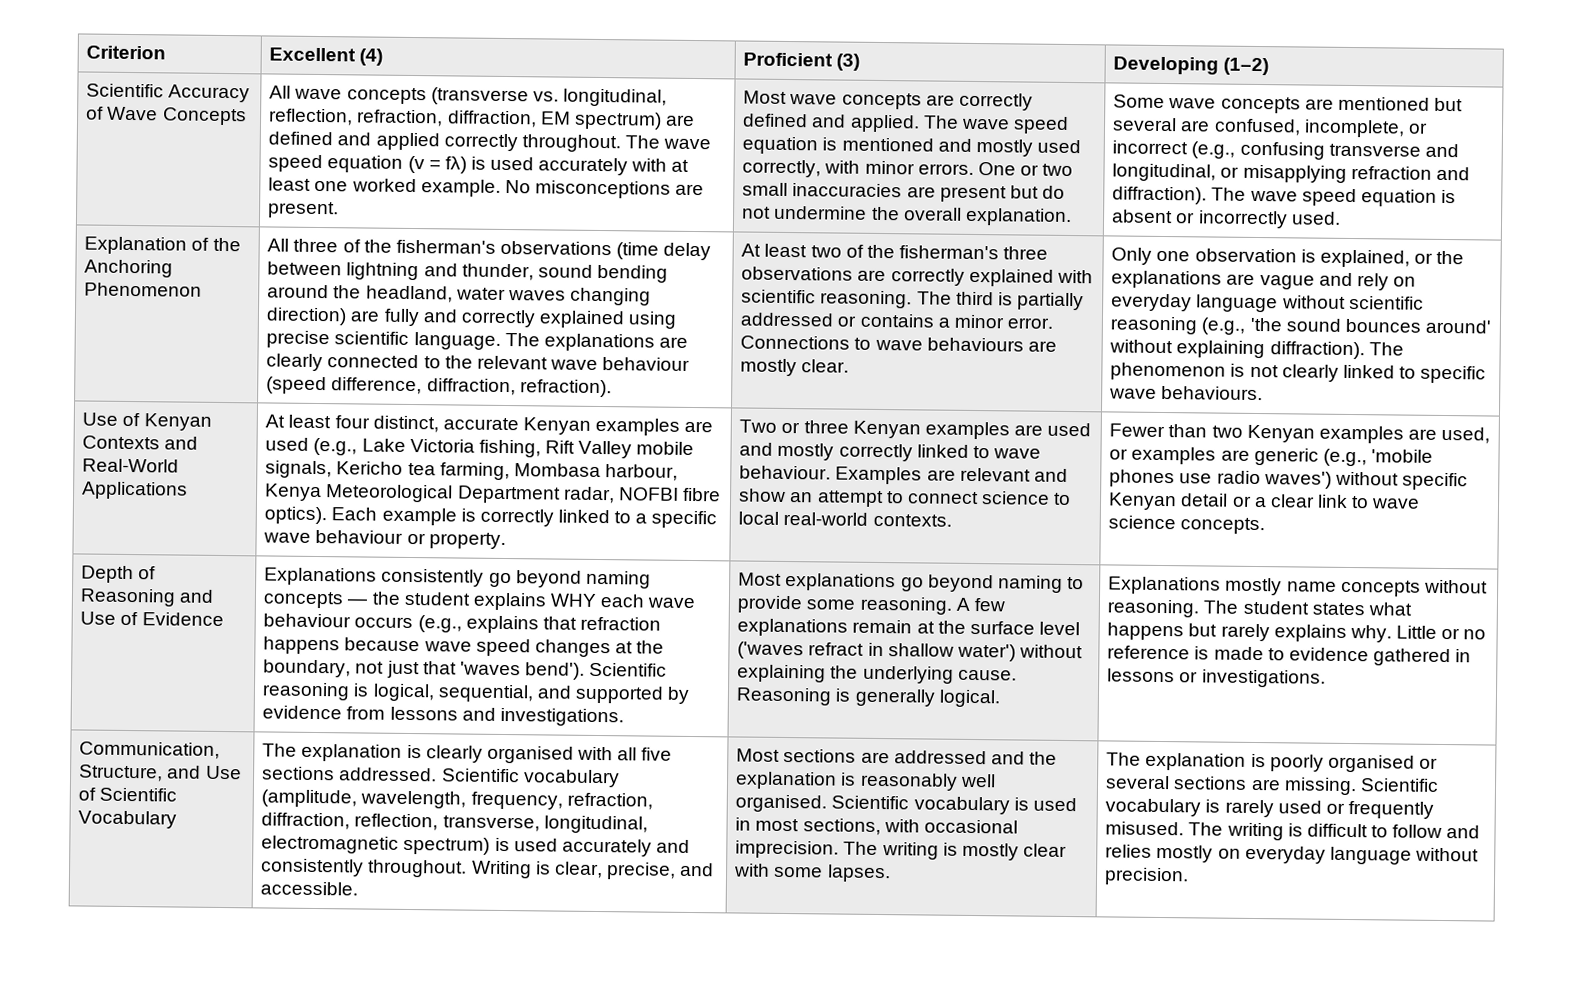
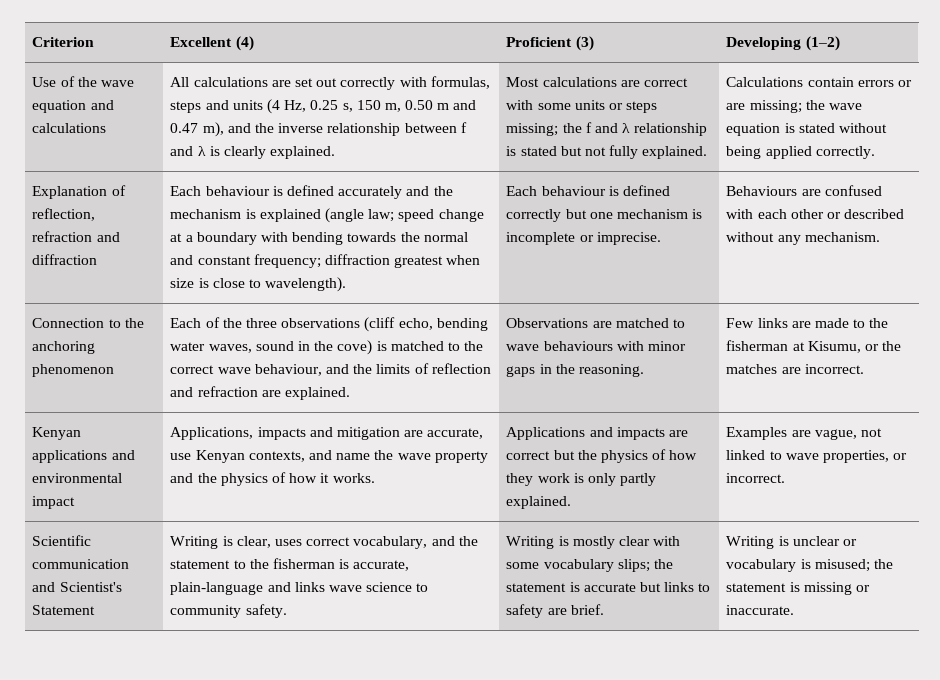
[86,83,251,103] [86,106,247,126] [269,85,667,107] [268,108,695,130] [268,131,712,153] [268,154,690,176] [268,177,705,199] [268,201,340,219] [743,90,1033,111] [743,113,1069,134] [742,136,1081,157] [742,159,1074,178] [742,182,1065,203] [742,205,1072,227] [1113,94,1463,114] [1112,117,1428,138] [1112,140,1459,160] [1112,163,1470,183] [1112,186,1456,207] [1111,209,1341,229] [84,236,241,255] [84,259,174,278] [84,282,203,297] [267,238,712,261] [267,261,668,283] [267,284,651,306] [266,307,678,329] [266,330,688,352] [266,353,691,372] [266,376,612,398] [741,243,1049,260] [741,266,1093,287] [741,289,1084,311] [740,312,1053,329] [740,335,1057,352] [740,358,850,377] [1111,247,1465,268] [1111,270,1416,291] [1111,293,1424,313] [1110,316,1491,335] [1109,339,1404,360] [1110,362,1487,384] [1109,385,1264,401] [82,412,212,431] [82,435,199,450] [82,458,180,473] [82,481,189,500] [265,414,714,436] [265,437,695,459] [265,460,678,481] [264,483,721,504] [264,506,718,529] [263,529,506,550] [739,419,1092,440] [739,442,1041,462] [739,465,1068,485] [739,488,1072,508] [738,511,952,527] [1109,423,1491,444] [1109,446,1433,467] [1109,469,1468,491] [1108,492,1421,511] [1108,515,1266,535] [81,565,157,584] [80,588,215,607] [80,611,224,627] [264,567,651,589] [263,591,696,611] [263,613,661,634] [263,636,665,658] [263,659,668,680] [262,682,691,704] [262,705,624,727] [738,572,1084,593] [737,595,1005,615] [737,618,1080,637] [737,641,1083,662] [737,664,1017,684] [736,687,1001,708] [1108,576,1488,597] [1107,599,1412,618] [1107,622,1487,643] [1107,645,1472,667] [1107,668,1326,688] [79,741,221,759] [79,764,242,782] [78,787,178,802] [78,810,178,829] [262,743,673,764] [262,766,620,788] [261,789,653,810] [261,812,648,834] [261,835,690,857] [260,858,715,880] [260,881,359,896] [736,748,1057,765] [735,771,996,791] [735,794,1077,815] [735,817,1018,836] [735,840,939,860] Scientific Accuracy of Wave Concepts | All wave concepts (transverse vs. longitudinal, reflection, refraction, diffraction, EM spectrum) are defined and applied correctly throughout. The wave speed equation (v = fλ) is used accurately with at least one worked example. No misconceptions are present. | Most wave concepts are correctly defined and applied. The wave speed equation is mentioned and mostly used correctly, with minor errors. One or two small inaccuracies are present but do not undermine the overall explanation. | Some wave concepts are mentioned but several are confused, incomplete, or incorrect (e.g., confusing transverse and longitudinal, or misapplying refraction and diffraction). The wave speed equation is absent or incorrectly used. // Explanation of the Anchoring Phenomenon | All three of the fisherman's observations (time delay between lightning and thunder, sound bending around the headland, water waves changing direction) are fully and correctly explained using precise scientific language. The explanations are clearly connected to the relevant wave behaviour (speed difference, diffraction, refraction). | At least two of the fisherman's three observations are correctly explained with scientific reasoning. The third is partially addressed or contains a minor error. Connections to wave behaviours are mostly clear. | Only one observation is explained, or the explanations are vague and rely on everyday language without scientific reasoning (e.g., 'the sound bounces around' without explaining diffraction). The phenomenon is not clearly linked to specific wave behaviours. // Use of Kenyan Contexts and Real-World Applications | At least four distinct, accurate Kenyan examples are used (e.g., Lake Victoria fishing, Rift Valley mobile signals, Kericho tea farming, Mombasa harbour, Kenya Meteorological Department radar, NOFBI fibre optics). Each example is correctly linked to a specific wave behaviour or property. | Two or three Kenyan examples are used and mostly correctly linked to wave behaviour. Examples are relevant and show an attempt to connect science to local real-world contexts. | Fewer than two Kenyan examples are used, or examples are generic (e.g., 'mobile phones use radio waves') without specific Kenyan detail or a clear link to wave science concepts. // Depth of Reasoning and Use of Evidence | Explanations consistently go beyond naming concepts — the student explains WHY each wave behaviour occurs (e.g., explains that refraction happens because wave speed changes at the boundary, not just that 'waves bend'). Scientific reasoning is logical, sequential, and supported by evidence from lessons and investigations. | Most explanations go beyond naming to provide some reasoning. A few explanations remain at the surface level ('waves refract in shallow water') without explaining the underlying cause. Reasoning is generally logical. | Explanations mostly name concepts without reasoning. The student states what happens but rarely explains why. Little or no reference is made to evidence gathered in lessons or investigations. // Communication, Structure, and Use of Scientific Vocabulary | The explanation is clearly organised with all five sections addressed. Scientific vocabulary (amplitude, wavelength, frequency, refraction, diffraction, reflection, transverse, longitudinal, electromagnetic spectrum) is used accurately and consistently throughout. Writing is clear, precise, and accessible. | Most sections are addressed and the explanation is reasonably well organised. Scientific vocabulary is used in most sections, with occasional imprecision. The writing -> [32,76,134,87] [32,100,114,113] [32,123,107,133] [170,76,490,90] [170,99,477,114] [170,122,467,137] [170,146,336,159] [506,77,688,87] [506,100,658,113] [506,122,708,136] [506,145,708,159] [726,77,912,87] [726,100,862,113] [726,123,887,136] [726,146,875,159] [32,185,126,199] [32,208,96,221] [32,231,120,242] [32,254,98,265] [170,185,453,199] [170,208,484,223] [170,232,468,245] [170,254,481,268] [170,277,347,292] [506,185,670,196] [506,209,703,222] [506,232,661,245] [726,185,882,196] [726,209,905,219] [726,232,880,245] [32,318,144,328] [32,341,96,354] [32,364,115,377] [170,317,488,332] [170,340,484,355] [170,363,491,376] [170,386,350,400] [506,318,685,328] [506,341,686,351] [506,364,644,377] [726,318,889,328] [726,340,902,353] [726,364,864,374] [32,427,82,440] [32,450,135,463] [32,473,123,483] [32,496,76,509] [170,427,484,440] [170,450,488,463] [170,472,375,486] [506,427,688,440] [506,449,698,463] [506,473,657,486] [506,496,572,509] [726,427,882,440] [726,450,908,463] [726,473,786,483] [32,535,92,546] [32,559,130,569] [32,582,122,592] [32,605,96,615] [170,536,478,549] [170,558,410,571] [170,582,429,595] [170,604,287,618] [506,536,555,549] Use of the wave equation and calculations | All calculations are set out correctly with formulas, steps and units (4 Hz, 0.25 s, 150 m, 0.50 m and 0.47 m), and the inverse relationship between f and λ is clearly explained. | Most calculations are correct with some units or steps missing; the f and λ relationship is stated but not fully explained. | Calculations contain errors or are missing; the wave equation is stated without being applied correctly. // Explanation of reflection, refraction and diffraction | Each behaviour is defined accurately and the mechanism is explained (angle law; speed change at a boundary with bending towards the normal and constant frequency; diffraction greatest when size is close to wavelength). | Each behaviour is defined correctly but one mechanism is incomplete or imprecise. | Behaviours are confused with each other or described without any mechanism. // Connection to the anchoring phenomenon | Each of the three observations (cliff echo, bending water waves, sound in the cove) is matched to the correct wave behaviour, and the limits of reflection and refraction are explained. | Observations are matched to wave behaviours with minor gaps in the reasoning. | Few links are made to the fisherman at Kisumu, or the matches are incorrect. // Kenyan applications and environmental impact | Applications, impacts and mitigation are accurate, use Kenyan contexts, and name the wave property and the physics of how it works. | Applications and impacts are correct but the physics of how they work is only partly explained. | Examples are vague, not linked to wave properties, or incorrect. // Scientific communication and Scientist's Statement | Writing is clear, uses correct vocabulary, and the statement to the fisherman is accurate, plain-language and links wave science to community safety. | Writing
[826,864,891,883] [1106,752,1438,773] [1105,775,1439,796] [1105,798,1434,819] [1105,821,1481,841] [1105,844,1479,865] [1104,867,1190,886] lapses. | The explanation is poorly organised or several sections are missing. Scientific vocabulary is rarely used or frequently misused. The writing is difficult to follow and relies mostly on everyday language without precision. -> [543,559,673,572] [506,582,711,592] [506,604,604,618] [726,536,857,549] [726,559,893,572] [726,582,870,595] [726,605,795,615] vocabulary slips; the statement is accurate but links to safety are brief. | Writing is unclear or vocabulary is misused; the statement is missing or inaccurate.

